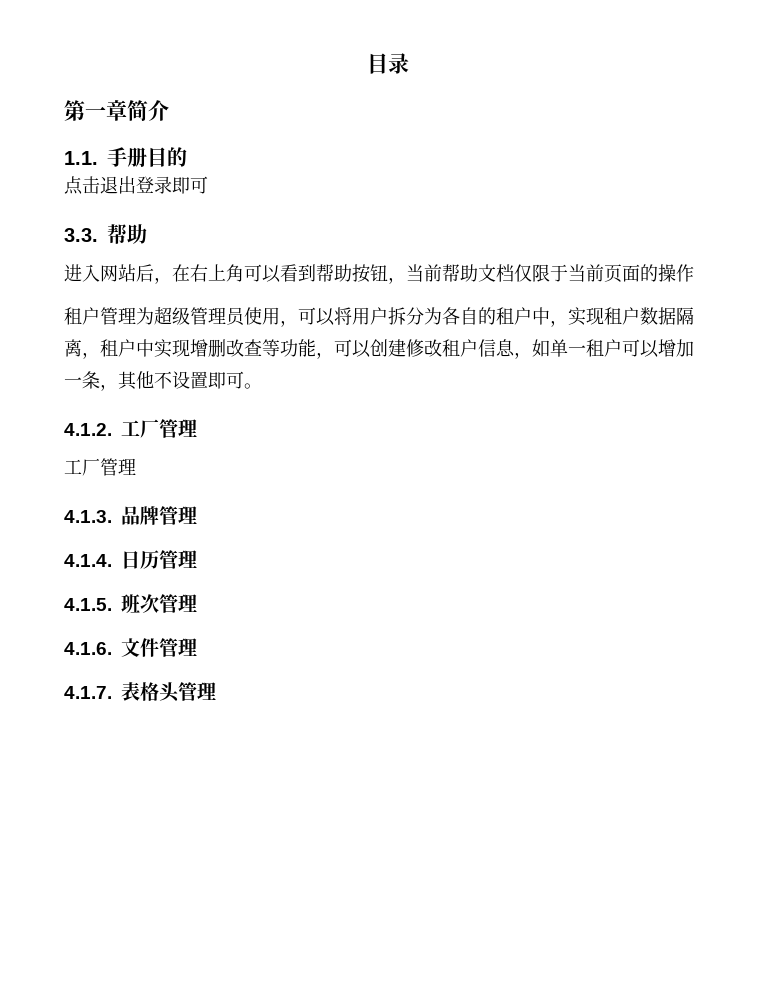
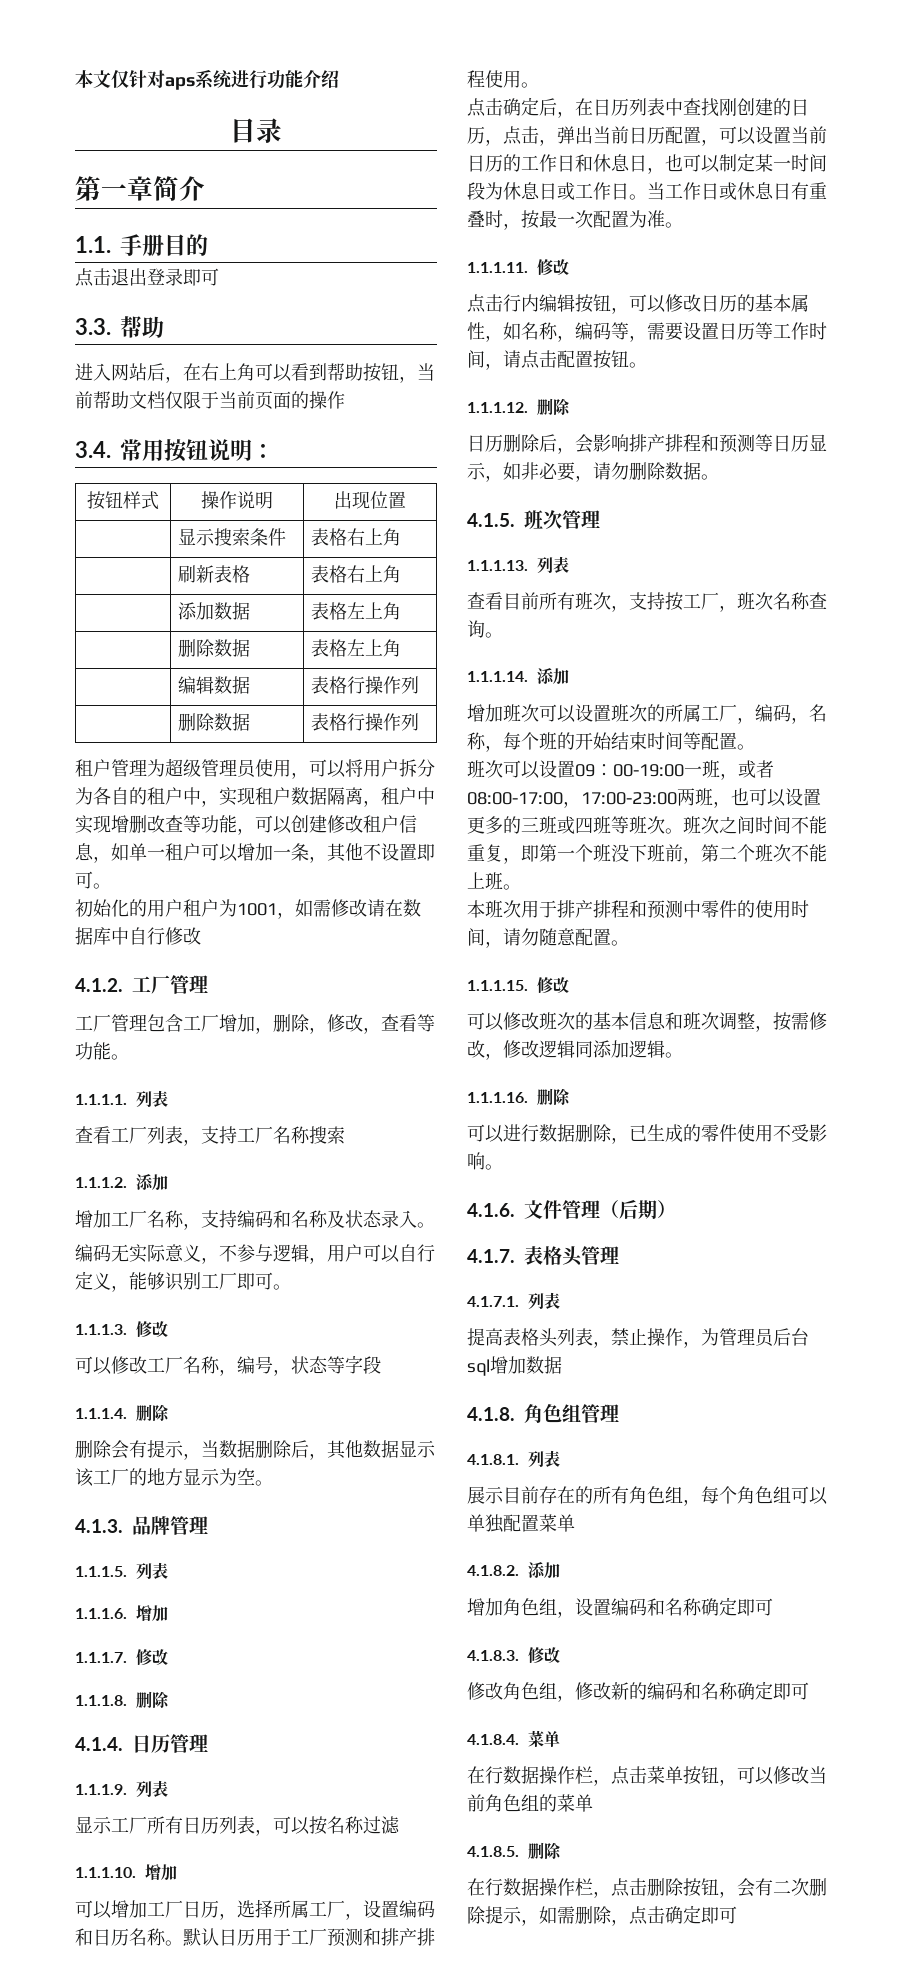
(366, 63) none -> [75,69,339,90] 本文仅针对aps系统进行功能介绍 //
(694, 273) none -> [75,439,274,462] [87,491,159,510] [201,491,273,509] [334,491,406,509] [177,528,286,546] [310,528,401,546] [177,565,250,583] [310,565,401,583] [177,602,250,620] [310,602,401,620] [177,639,250,657] [310,639,401,657] [177,676,250,694] [310,676,419,694] [177,713,250,731] [310,713,419,731] // 3.4.常用按钮说明： // 按钮样式 | 操作说明 | 出现位置 // | 显示搜索条件 | 表格右上角 // | 刷新表格 | 表格右上角 // | 添加数据 | 表格左上角 // | 删除数据 | 表格左上角 // | 编辑数据 | 表格行操作列 // | 删除数据 | 表格行操作列
(262, 386) none -> [75,899,421,919] [75,927,201,945] // 初始化的用户租户为1001，如需修改请在数据库中自行修改
[64,506,197,525] [64,550,197,569] [64,594,197,613] // 4.1.3.品牌管理 // 4.1.4.日历管理 // 4.1.5.班次管理 -> [147,1014,435,1034] [75,1042,129,1060] [75,1090,168,1108] [75,1126,345,1146] [75,1174,168,1190] [75,1210,435,1230] [75,1244,435,1264] [75,1271,291,1292] [75,1320,168,1338] [75,1355,381,1376] [75,1404,169,1422] [75,1440,436,1460] [75,1468,273,1487] [75,1516,208,1535] [75,1562,168,1580] [75,1605,168,1622] [75,1648,168,1666] [75,1691,169,1709] [75,1734,208,1753] [75,1780,168,1798] [75,1816,400,1836] [75,1864,177,1881] [75,1899,435,1920] [75,1928,435,1947] [467,70,539,88] [467,97,809,118] [467,126,827,146] [467,153,827,174] [467,182,827,200] [467,210,683,230] [467,258,569,276] [467,294,809,314] [467,322,827,342] [467,350,647,370] [467,398,570,416] [467,434,827,454] [467,462,719,482] [467,510,600,529] [467,556,569,574] [467,592,827,612] [467,620,503,638] [467,668,569,684] [467,704,827,724] [467,732,755,752] [467,760,774,780] [467,788,821,808] [467,816,827,834] [467,844,827,864] [467,872,521,890] [467,900,809,919] [467,928,629,948] [467,976,569,994] [467,1012,827,1032] [467,1040,683,1060] [467,1088,570,1106] [467,1124,827,1144] [467,1152,503,1170] 包含工厂增加，删除，修改，查看等功能。 // 1.1.1.1.列表 // 查看工厂列表，支持工厂名称搜索 // 1.1.1.2.添加 // 增加工厂名称，支持编码和名称及状态录入。 // 编码无实际意义，不参与逻辑，用户可以自行定义，能够识别工厂即可。 // 1.1.1.3.修改 // 可以修改工厂名称，编号，状态等字段 // 1.1.1.4.删除 // 删除会有提示，当数据删除后，其他数据显示该工厂的地方显示为空。 // 4.1.3.品牌管理 // 1.1.1.5.列表 // 1.1.1.6.增加 // 1.1.1.7.修改 // 1.1.1.8.删除 // 4.1.4.日历管理 // 1.1.1.9.列表 // 显示工厂所有日历列表，可以按名称过滤 // 1.1.1.10.增加 // 可以增加工厂日历，选择所属工厂，设置编码和日历名称。默认日历用于工厂预测和排产排程使用。 // 点击确定后，在日历列表中查找刚创建的日历，点击，弹出当前日历配置，可以设置当前日历的工作日和休息日，也可以制定某一时间段为休息日或工作日。当工作日或休息日有重叠时，按最一次配置为准。 // 1.1.1.11.修改 // 点击行内编辑按钮，可以修改日历的基本属性，如名称，编码等，需要设置日历等工作时间，请点击配置按钮。 // 1.1.1.12.删除 // 日历删除后，会影响排产排程和预测等日历显示，如非必要，请勿删除数据。 // 4.1.5.班次管理 // 1.1.1.13.列表 // 查看目前所有班次，支持按工厂，班次名称查询。 // 1.1.1.14.添加 // 增加班次可以设置班次的所属工厂，编码，名称，每个班的开始结束时间等配置。 // 班次可以设置09：00-19:00一班，或者08:00-17:00，17:00-23:00两班，也可以设置更多的三班或四班等班次。班次之间时间不能重复，即第一个班没下班前，第二个班次不能上班。 // 本班次用于排产排程和预测中零件的使用时间，请勿随意配置。 // 1.1.1.15.修改 // 可以修改班次的基本信息和班次调整，按需修改，修改逻辑同添加逻辑。 // 1.1.1.16.删除 // 可以进行数据删除，已生成的零件使用不受影响。
(197, 647) none -> [600,1200,676,1219] （后期）
(216, 691) none -> [467,1292,560,1310] [467,1328,809,1348] [467,1356,562,1376] [467,1404,619,1423] [467,1450,560,1468] [467,1486,828,1506] [467,1514,575,1533] [467,1562,560,1578] [467,1597,773,1618] [467,1646,560,1664] [467,1681,809,1702] [467,1730,560,1747] [467,1766,827,1786] [467,1794,593,1812] [467,1842,561,1860] [467,1878,827,1898] [467,1905,737,1926] // 4.1.7.1.列表 // 提高表格头列表，禁止操作，为管理员后台sql增加数据 // 4.1.8.角色组管理 // 4.1.8.1.列表 // 展示目前存在的所有角色组，每个角色组可以单独配置菜单 // 4.1.8.2.添加 // 增加角色组，设置编码和名称确定即可 // 4.1.8.3.修改 // 修改角色组，修改新的编码和名称确定即可 // 4.1.8.4.菜单 // 在行数据操作栏，点击菜单按钮，可以修改当前角色组的菜单 // 4.1.8.5.删除 // 在行数据操作栏，点击删除按钮，会有二次删除提示，如需删除，点击确定即可

